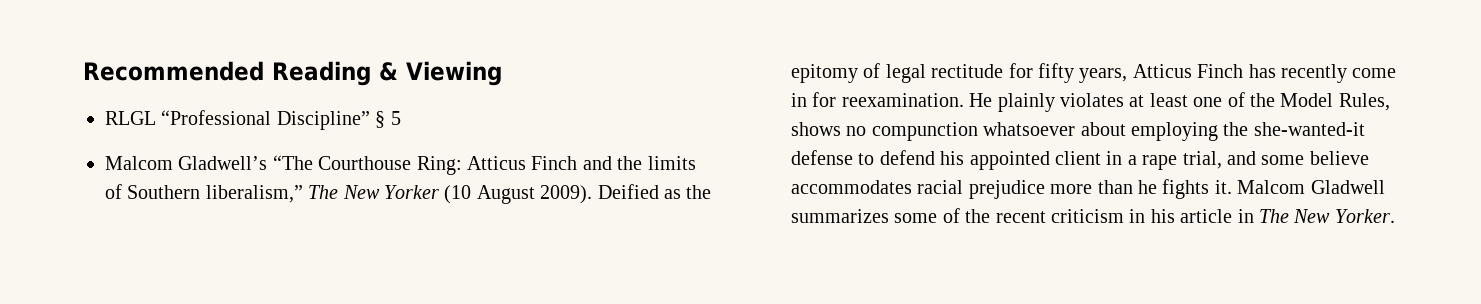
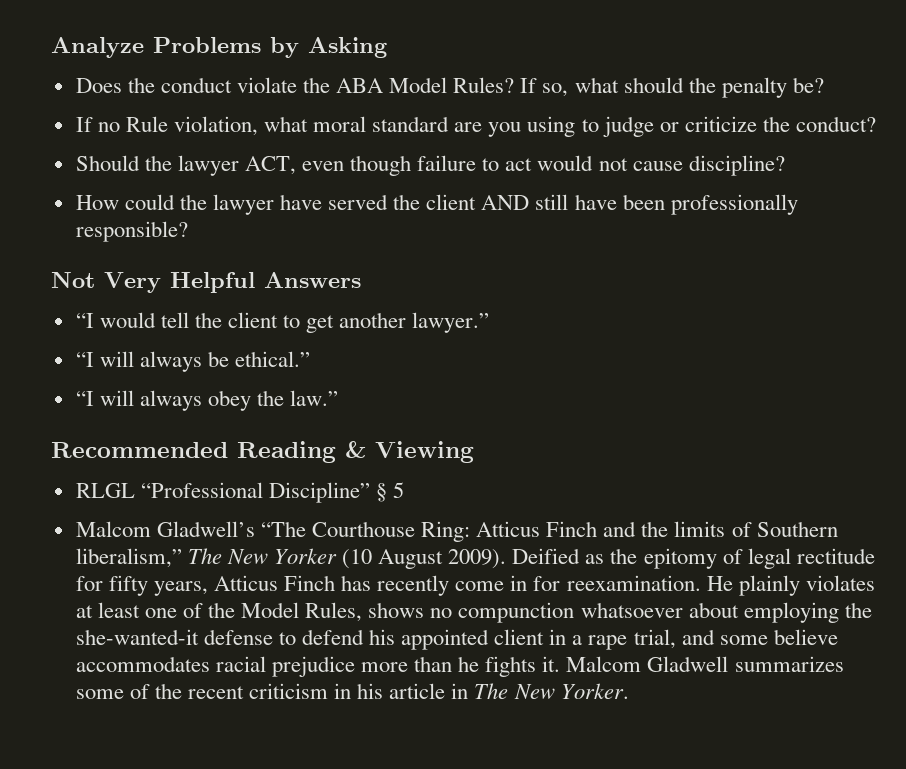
(83, 71) none -> [51,37,387,58] [75,77,824,98] [75,116,876,137] [75,155,785,176] [75,194,798,215] [75,221,188,242] [51,272,361,293] [75,312,490,333] [75,351,311,372] [75,390,339,411] Analyze Problems by Asking // Does the conduct violate the ABA Model Rules? If so, what should the penalty be? // If no Rule violation, what moral standard are you using to judge or criticize the conduct? // Should the lawyer ACT, even though failure to act would not cause discipline? // How could the lawyer have served the client AND still have been professionally responsible? // Not Very Helpful Answers // “I would tell the client to get another lawyer.” // “I will always be ethical.” // “I will always obey the law.” //

